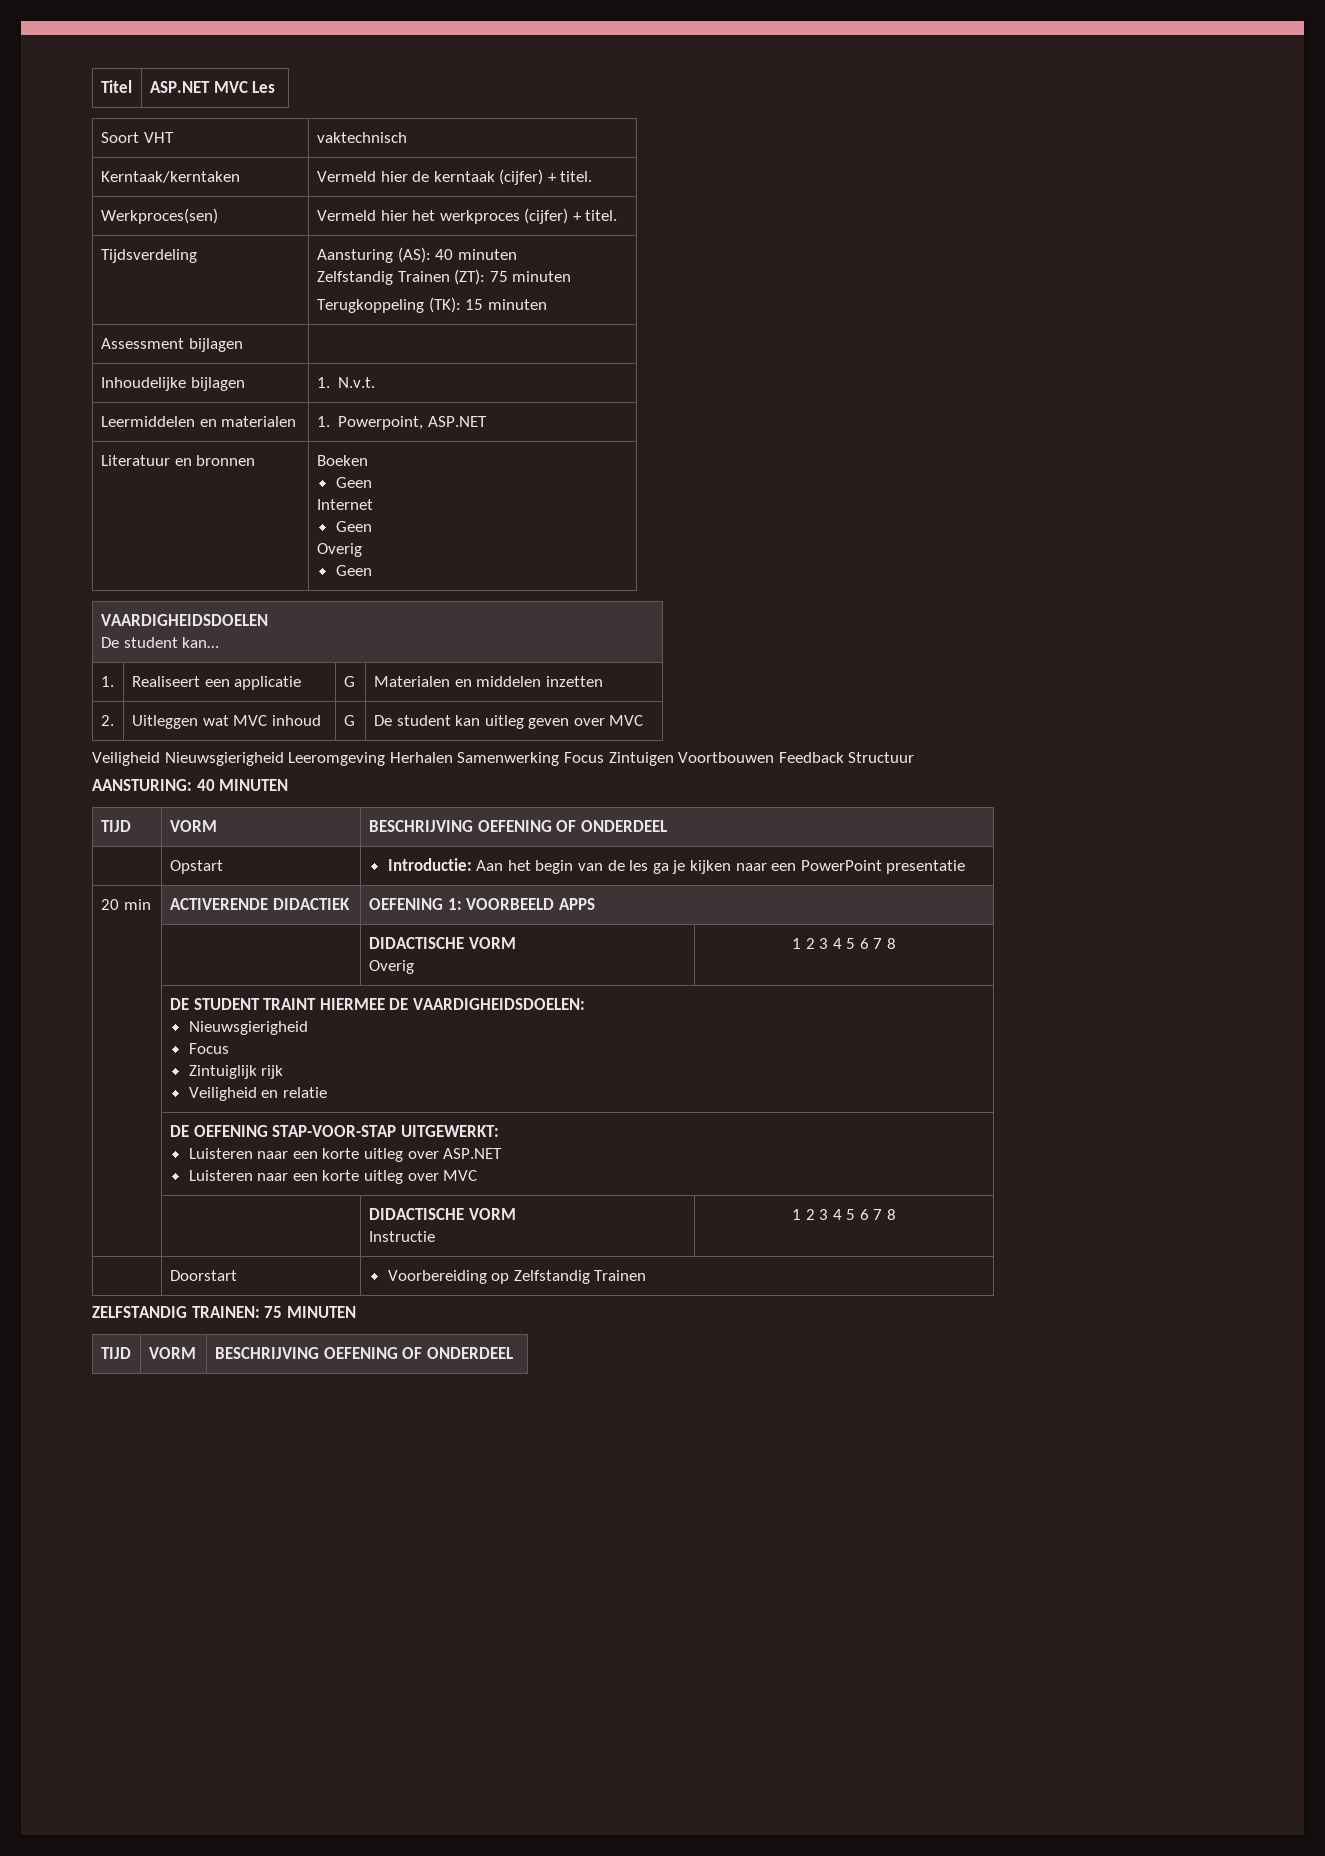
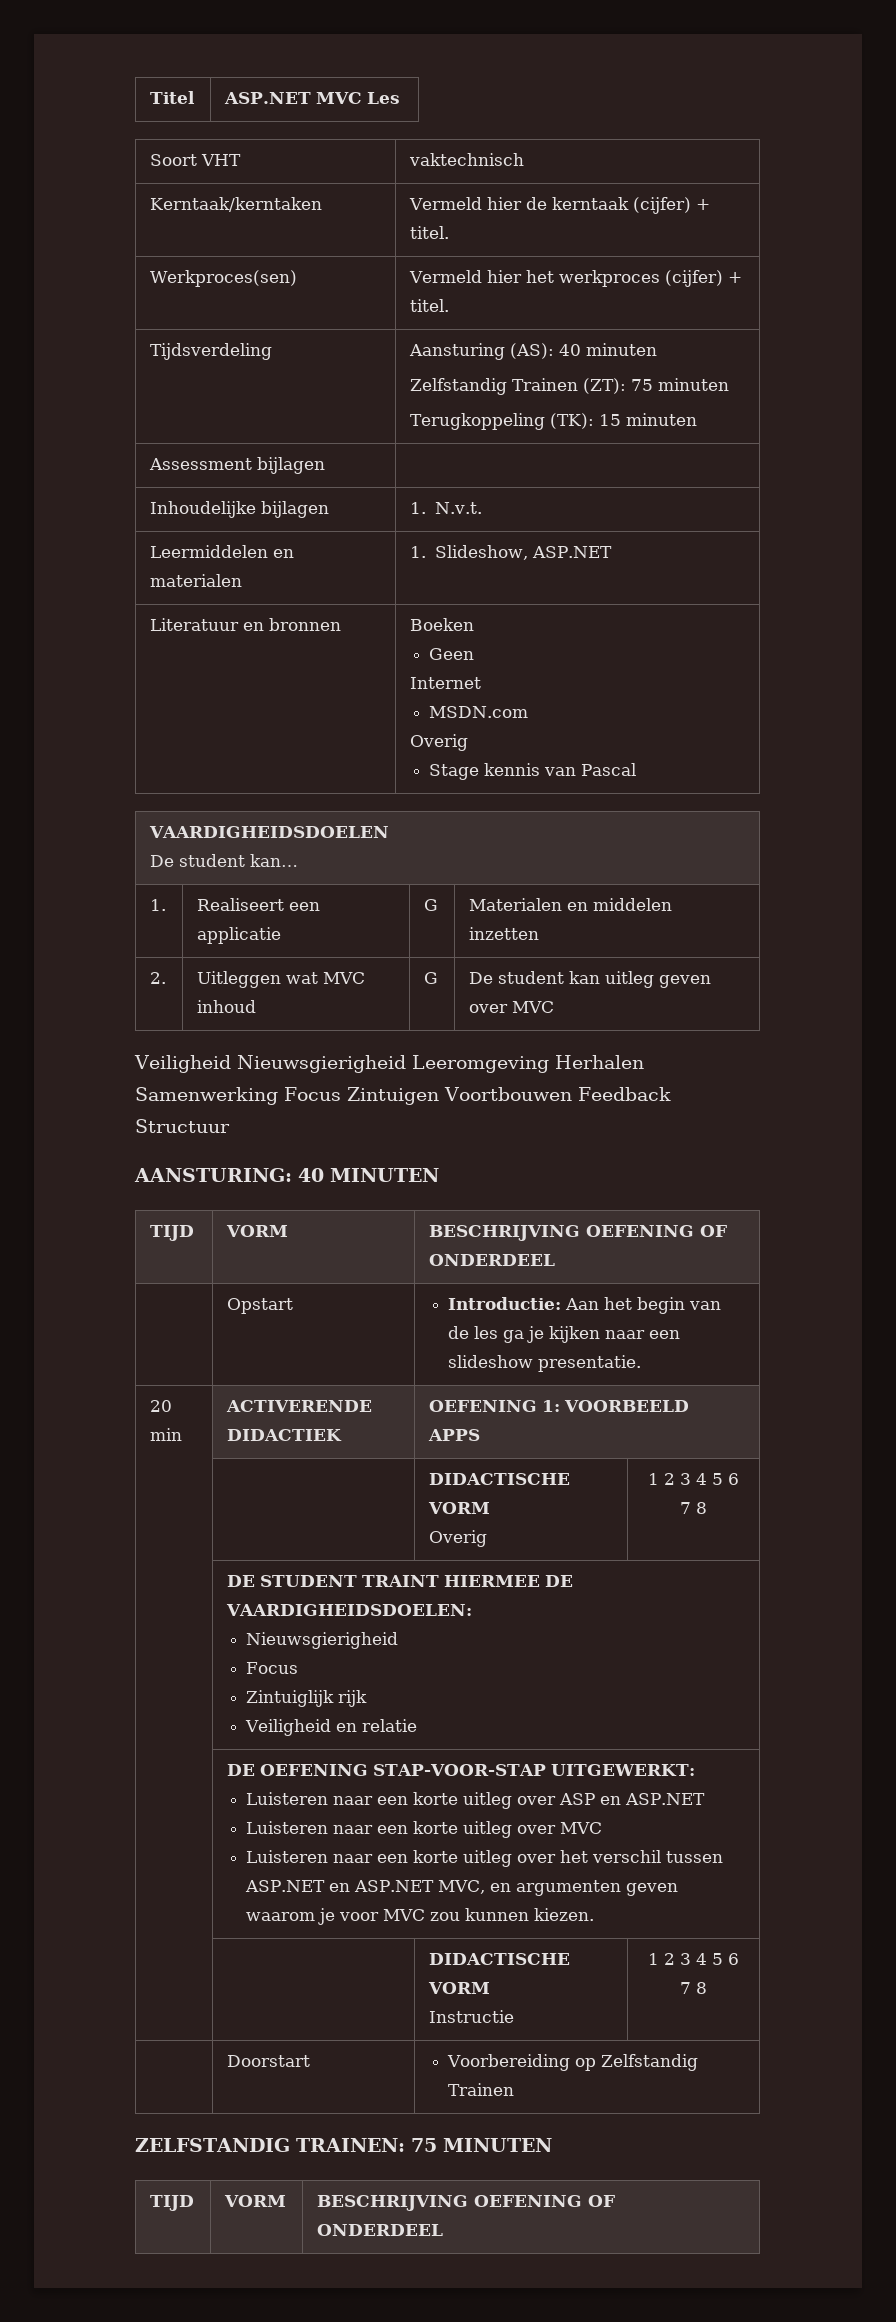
[338,416,424,430] Powerpoint, -> [434,545,528,560] Slideshow,
[335,521,372,532] Geen -> [428,706,528,718] MSDN.com
[335,565,372,576] Geen -> [428,763,636,780] Stage kennis van Pascal
[800,860,966,874] PowerPoint presentatie -> [447,1355,641,1372] slideshow presentatie.
(439, 1155) none -> [558,1793,621,1805] ASP en
(478, 1175) none -> [245,1850,723,1867] [244,1880,678,1896] [245,1908,594,1925] // Luisteren naar een korte uitleg over het verschil tussen ASP.NET en ASP.NET MVC, en argumenten geven waarom je voor MVC zou kunnen kiezen.

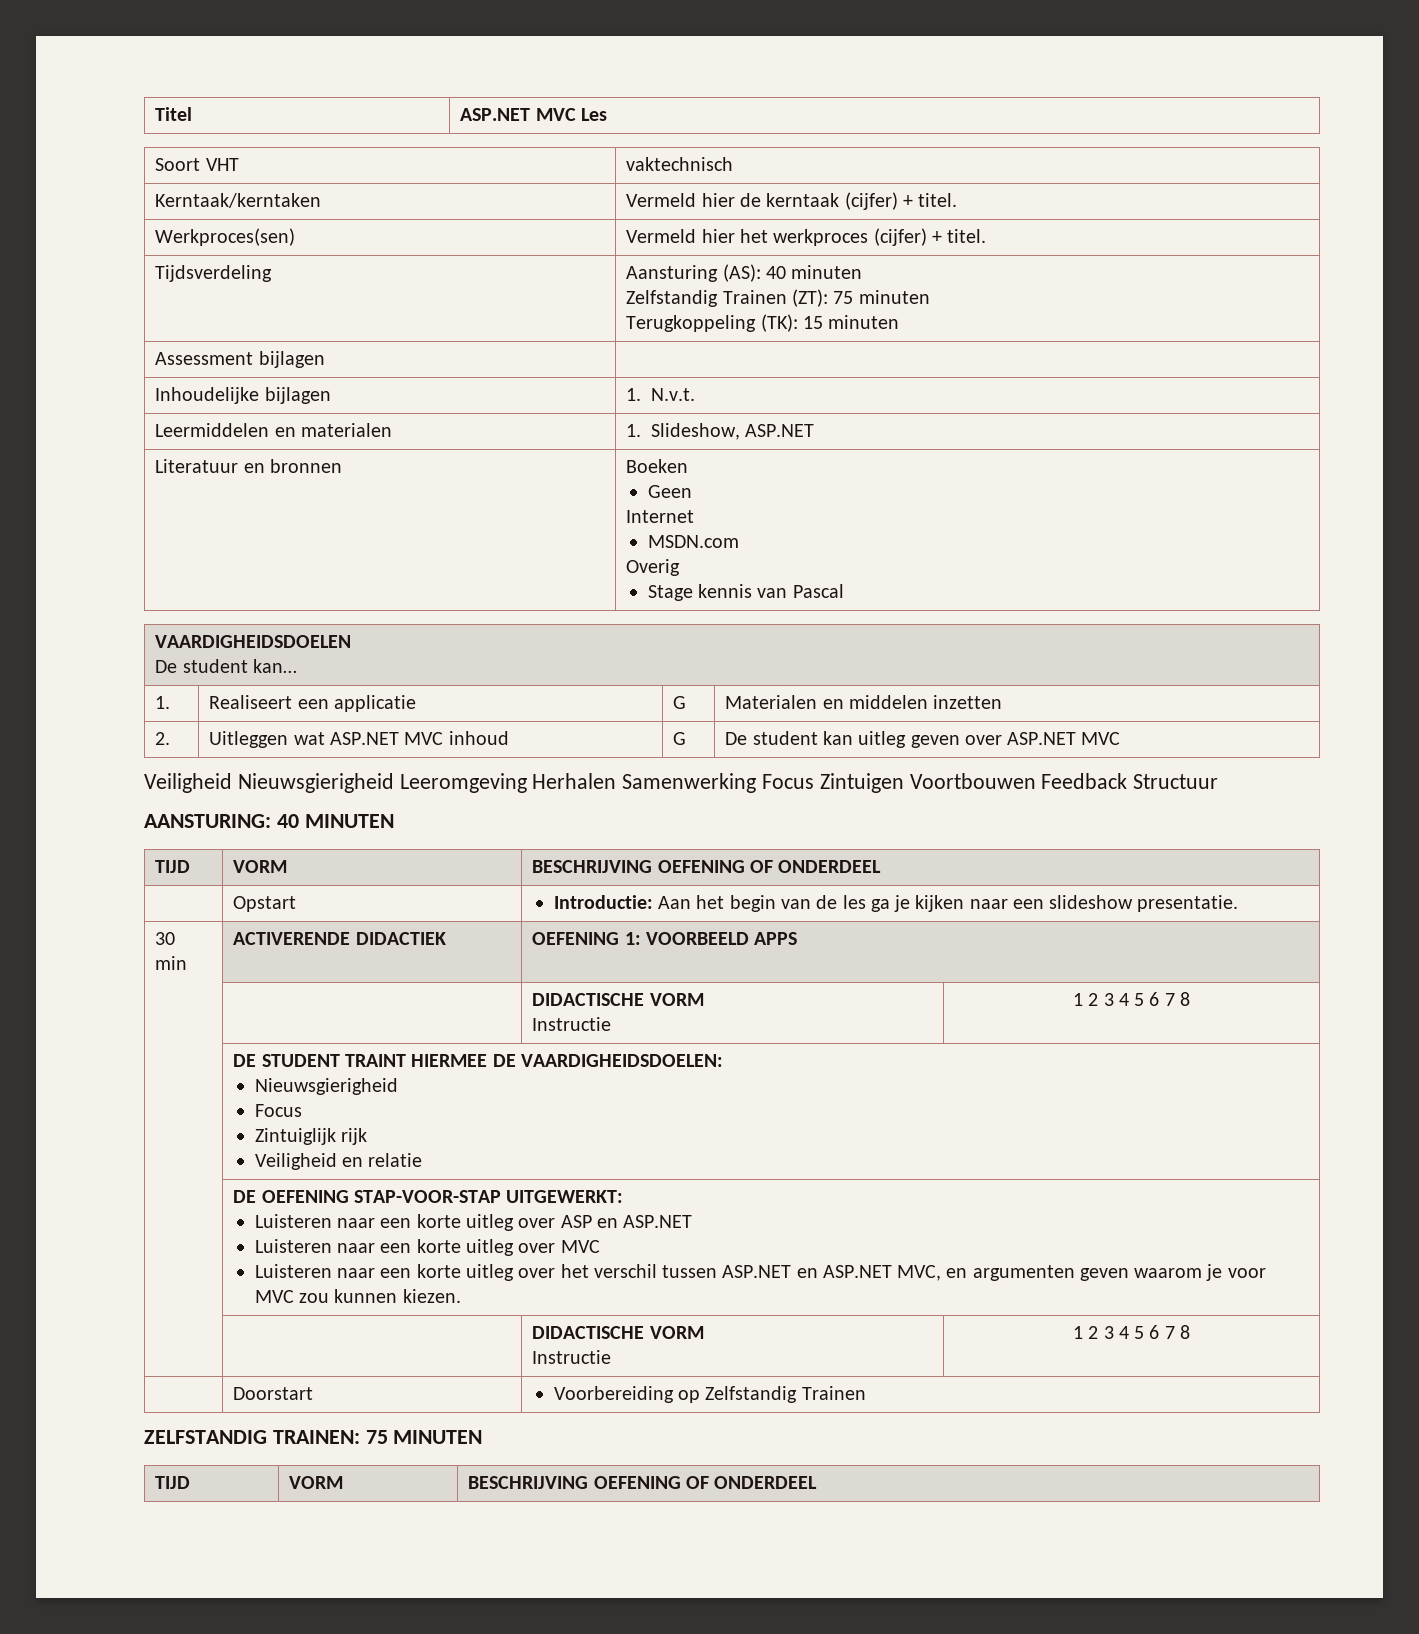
(319, 978) none -> [329,732,399,745] ASP.NET
(509, 1008) none -> [1007,732,1077,745] ASP.NET
[150,1400,173,1412] 20 -> [155,932,176,945] 30
[429,1530,488,1547] Overig -> [532,1017,612,1031] Instructie

